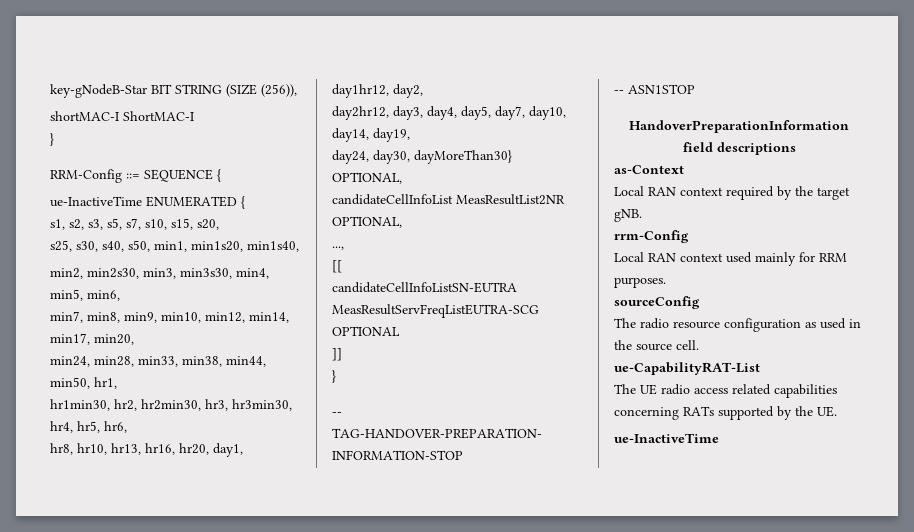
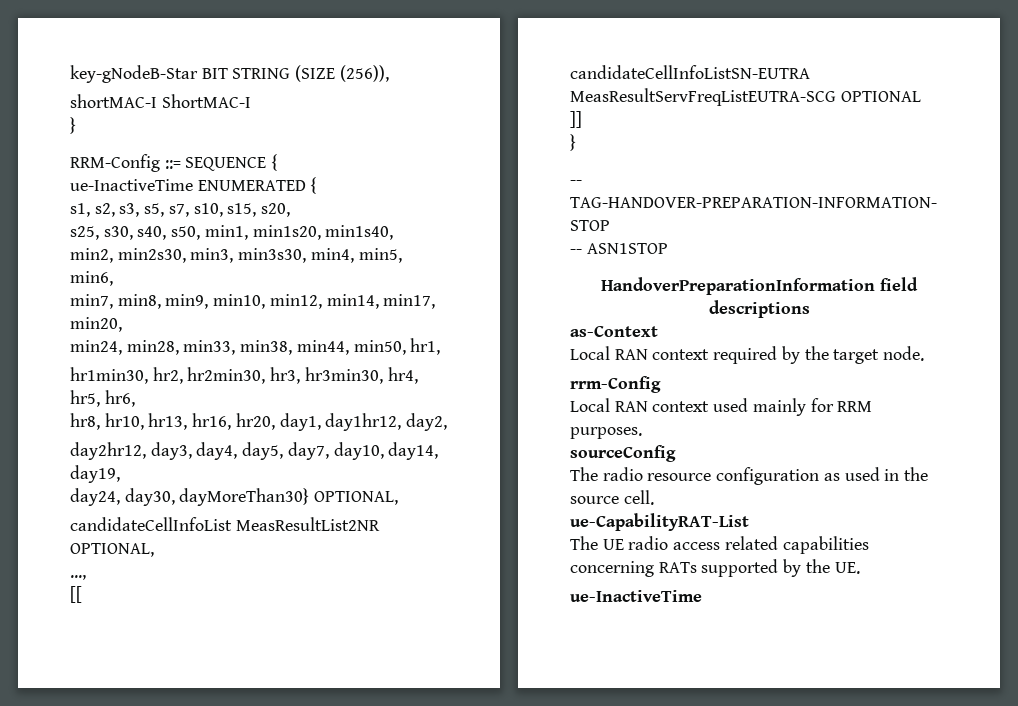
[614,209,642,222] gNB. -> [883,346,925,361] node.

